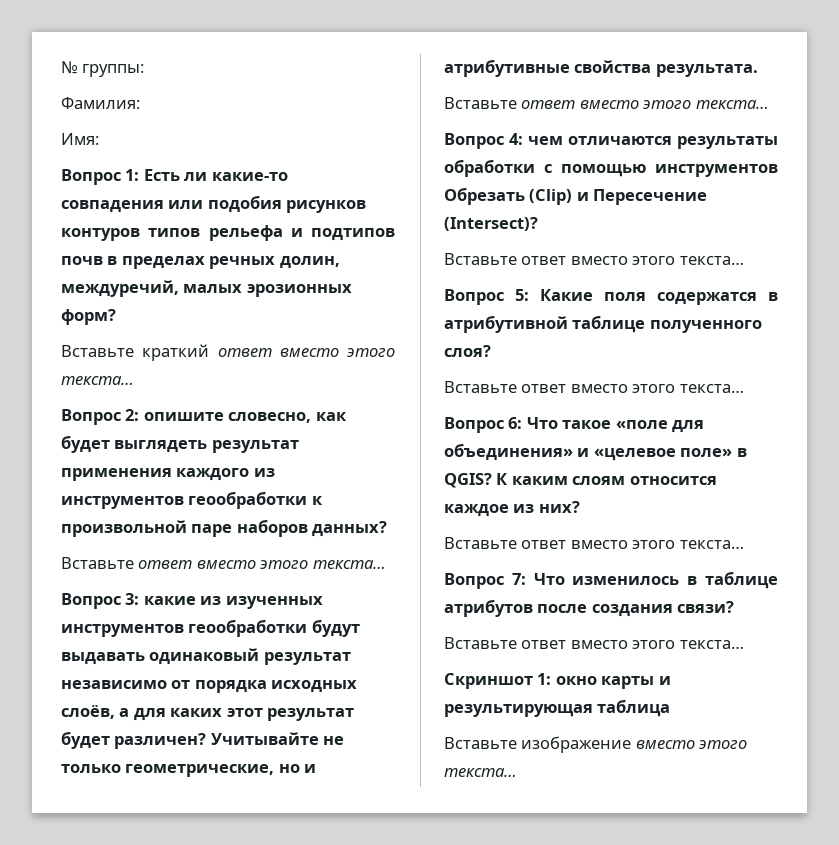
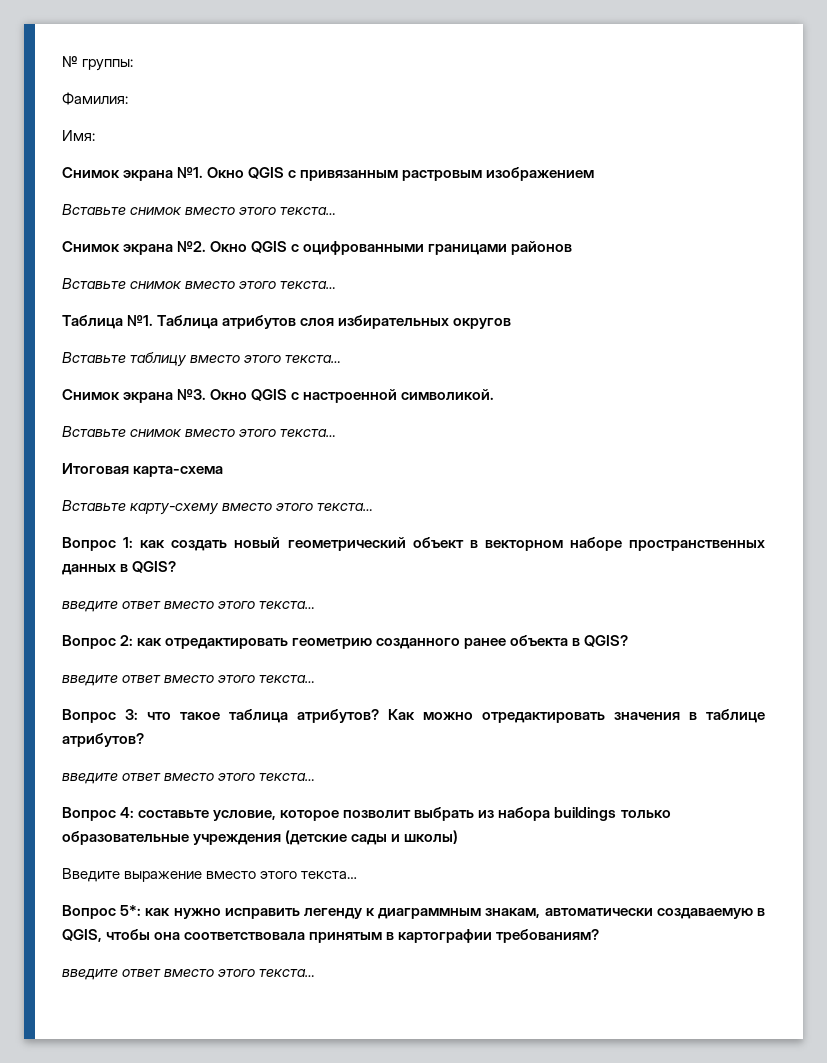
[61,169,288,185] [61,195,367,213] [61,225,395,241] [61,256,340,269] [61,280,352,297] [61,309,116,325] [61,344,210,361] Вопрос 1: Есть ли какие-то совпадения или подобия рисунков контуров типов рельефа и подтипов почв в пределах речных долин, междуречий, малых эрозионных форм? // Вставьте краткий -> [62,167,595,181] [62,204,337,215] [62,241,573,255] [62,278,337,289] [62,315,512,329] [62,352,342,367] [62,389,495,403] [62,426,337,437] [62,463,224,477] [62,500,374,515] [62,537,766,551] [62,561,177,575] [62,601,118,612] Снимок экрана №1. Окно QGIS с привязанным растровым изображением // Вставьте снимок вместо этого текста… // Снимок экрана №2. Окно QGIS с оцифрованными границами районов // Вставьте снимок вместо этого текста… // Таблица №1. Таблица атрибутов слоя избирательных округов // Вставьте таблицу вместо этого текста… // Снимок экрана №3. Окно QGIS с настроенной символикой. // Вставьте снимок вместо этого текста… // Итоговая карта-схема // Вставьте карту-схему вместо этого текста… // Вопрос 1: как создать новый геометрический объект в векторном наборе пространственных данных в QGIS? // введите
[143,412,347,423] [61,435,299,453] [61,468,275,481] [61,491,323,509] [61,519,388,537] [61,557,134,569] опишите словесно, как будет выглядеть результат применения каждого из инструментов геообработки к произвольной паре наборов данных? // Вставьте -> [137,635,629,649] [62,675,118,686] как отредактировать геометрию созданного ранее объекта в QGIS? // введите
[143,596,323,609] [61,619,360,637] [61,648,351,665] [61,680,358,693] [61,705,355,721] [61,731,345,749] [61,764,317,777] [444,59,758,77] [444,97,517,109] какие из изученных инструментов геообработки будут выдавать одинаковый результат независимо от порядка исходных слоёв, а для каких этот результат будет различен? Учитывайте не только геометрические, но и атрибутивные свойства результата. // Вставьте -> [147,709,765,723] [62,733,144,747] [62,773,118,784] что такое таблица атрибутов? Как можно отредактировать значения в таблице атрибутов? // введите
[528,136,778,149] [444,159,778,177] [444,187,708,205] [444,217,538,231] [444,253,744,265] [444,289,778,305] [444,315,762,333] [444,345,491,357] [444,381,744,393] [444,417,705,433] [444,443,747,461] [444,473,717,488] [444,501,580,517] [444,537,744,549] [444,571,778,589] [444,599,735,617] [444,637,744,649] [444,673,671,689] [444,699,671,717] [444,736,632,753] чем отличаются результаты обработки с помощью инструментов Обрезать (Clip) и Пересечение (Intersect)? // Вставьте ответ вместо этого текста… // Вопрос 5: Какие поля содержатся в атрибутивной таблице полученного слоя? // Вставьте ответ вместо этого текста… // Вопрос 6: Что такое «поле для объединения» и «целевое поле» в QGIS? К каким слоям относится каждое из них? // Вставьте ответ вместо этого текста… // Вопрос 7: Что изменилось в таблице атрибутов после создания связи? // Вставьте ответ вместо этого текста… // Скриншот 1: окно карты и результирующая таблица // Вставьте изображение -> [138,807,671,821] [62,830,459,845] [62,868,358,882] [62,905,766,919] [62,929,600,943] [62,969,162,980] составьте условие, которое позволит выбрать из набора buildings только образовательные учреждения (детские сады и школы) // Введите выражение вместо этого текста… // Вопрос 5*: как нужно исправить легенду к диаграммным знакам, автоматически создаваемую в QGIS, чтобы она соответствовала принятым в картографии требованиям? // введите ответ

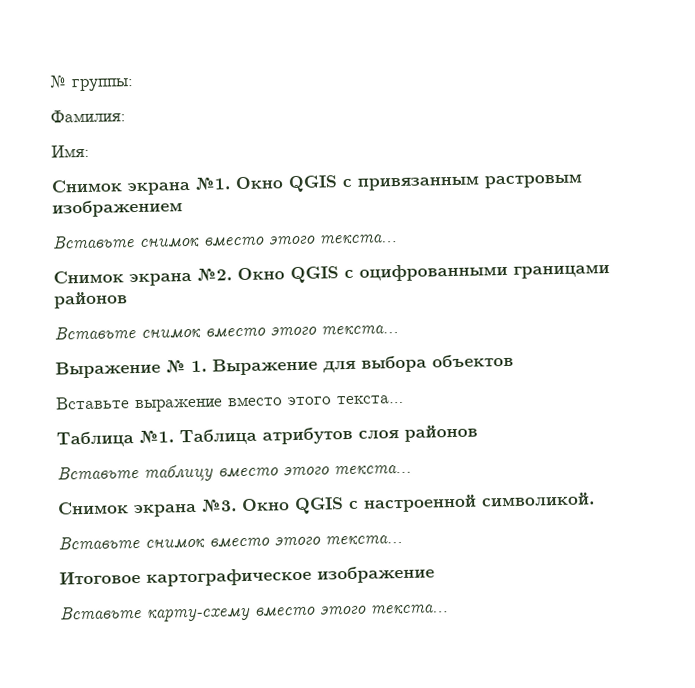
(337, 285) none -> [55,353,514,379] [55,394,404,413] // Выражение № 1. Выражение для выбора объектов // Вставьте выражение вместо этого текста…
[338,315,512,329] избирательных округов -> [404,424,478,442] районов
[62,463,224,477] Итоговая карта-схема -> [59,565,435,587] Итоговое картографическое изображение
[62,537,766,551] [62,561,177,575] [62,601,316,612] [62,635,629,649] [62,675,316,686] [62,709,765,723] [62,733,144,747] [62,773,316,784] [62,807,671,821] [62,830,459,845] [62,868,358,882] [62,905,766,919] [62,929,600,943] [62,969,316,980] // Вопрос 1: как создать новый геометрический объект в векторном наборе пространственных данных в QGIS? // введите ответ вместо этого текста… // Вопрос 2: как отредактировать геометрию созданного ранее объекта в QGIS? // введите ответ вместо этого текста… // Вопрос 3: что такое таблица атрибутов? Как можно отредактировать значения в таблице атрибутов? // введите ответ вместо этого текста… // Вопрос 4: составьте условие, которое позволит выбрать из набора buildings только образовательные учреждения (детские сады и школы) // Введите выражение вместо этого текста… // Вопрос 5*: как нужно исправить легенду к диаграммным знакам, автоматически создаваемую в QGIS, чтобы она соответствовала принятым в картографии требованиям? // введите ответ вместо этого текста… -> (449, 609) none

